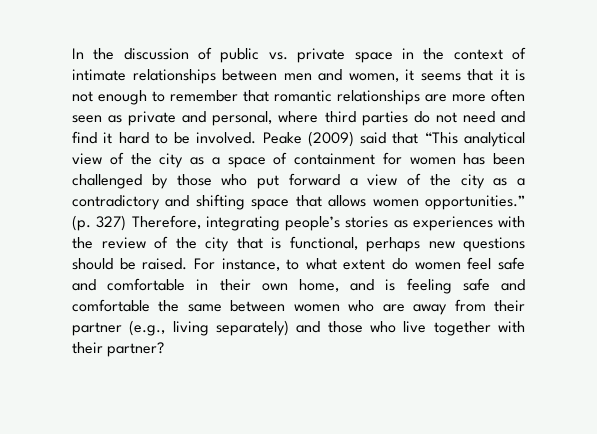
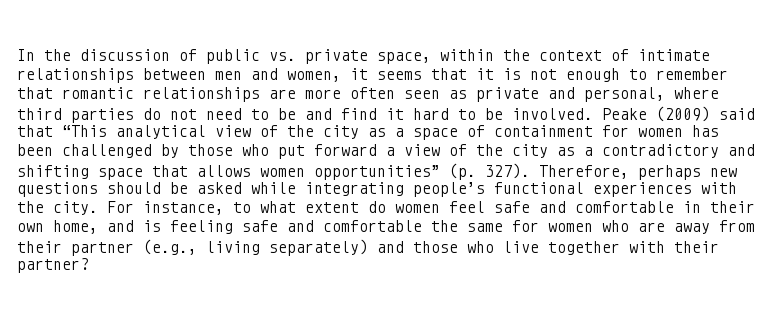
[354,48,414,63] space in -> [377,49,494,64] space, within
(495, 117) none -> [251,108,296,120] to be
[425,195,525,210] [72,215,525,231] [72,236,358,252] opportunities.” (p. 327) Therefore, integrating people’s stories as experiences with the review of the city that is functional, -> [314,163,629,180] opportunities” (p. 327). Therefore,
[142,258,188,270] raised. -> [197,182,737,197] [17,201,98,215] asked while integrating people’s functional experiences with the city.
[230,300,286,312] between -> [512,220,539,232] for

